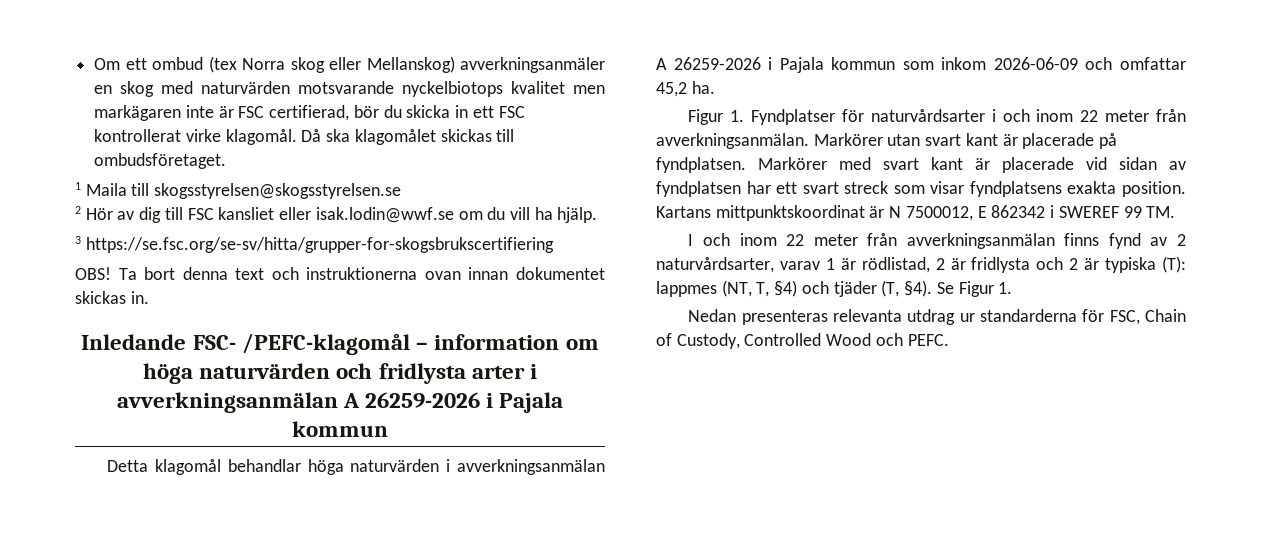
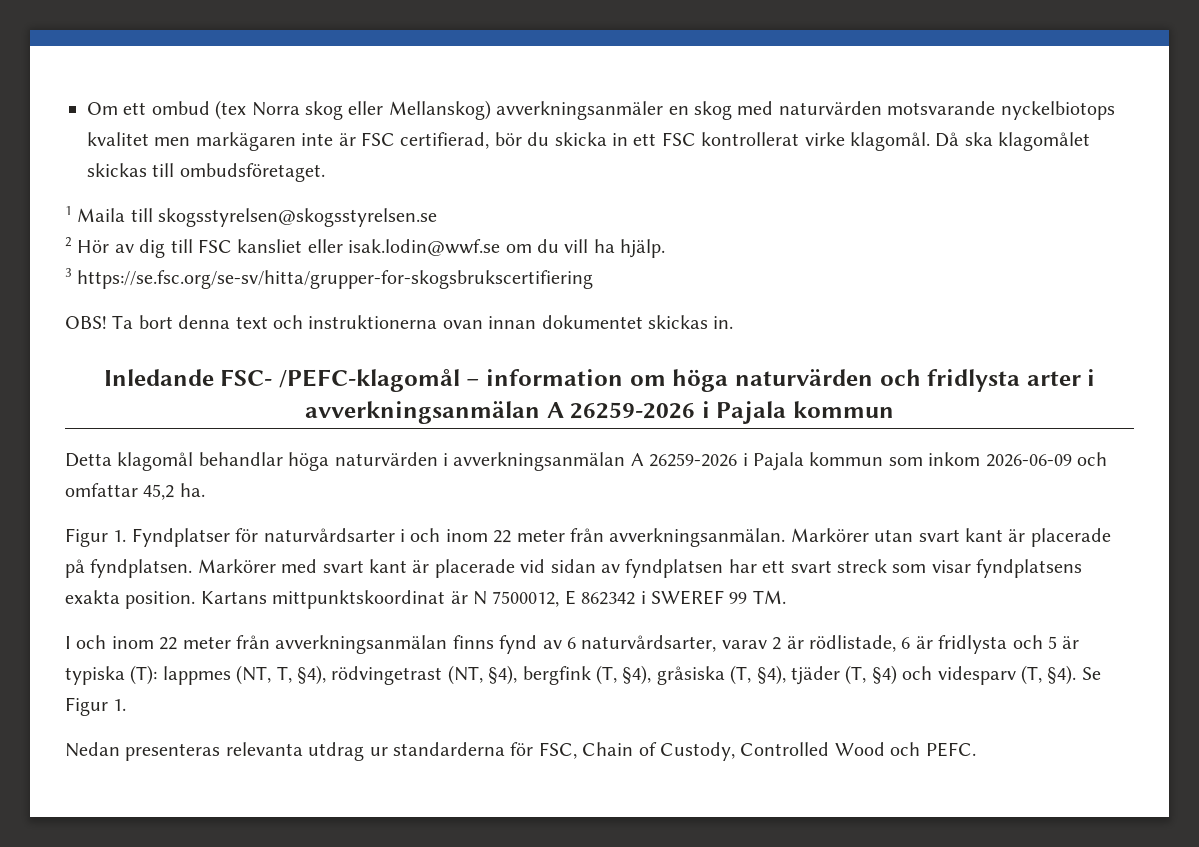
[1177,234,1186,246] 2 -> [567,637,576,649] 6
[825,257,945,273] 1 är rödlistad, 2 -> [772,635,911,652] 2 är rödlistade, 6
[1069,258,1079,270] 2 -> [1047,636,1057,649] 5
(770, 289) none -> [297,665,867,685] §4), rödvingetrast (NT, §4), bergfink (T, §4), gråsiska (T, §4), tjäder (T,
[833,281,877,297] tjäder -> [937,666,1016,685] videsparv

